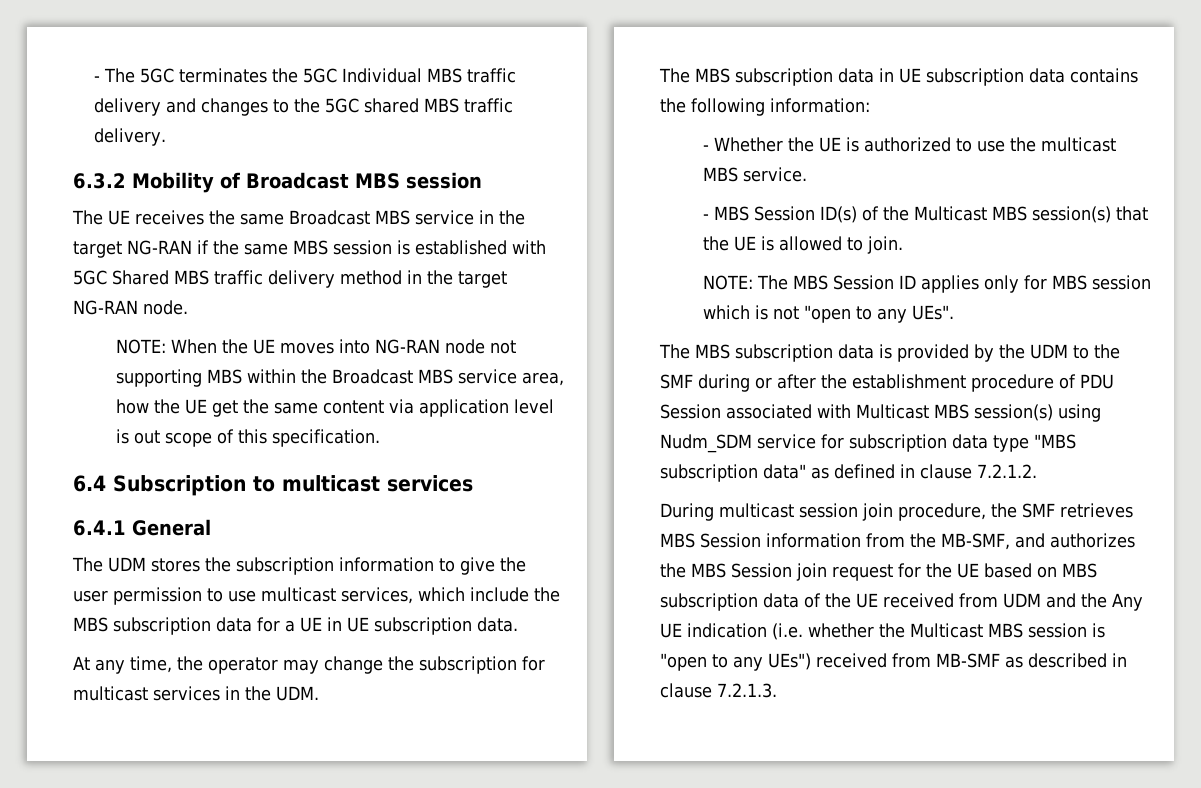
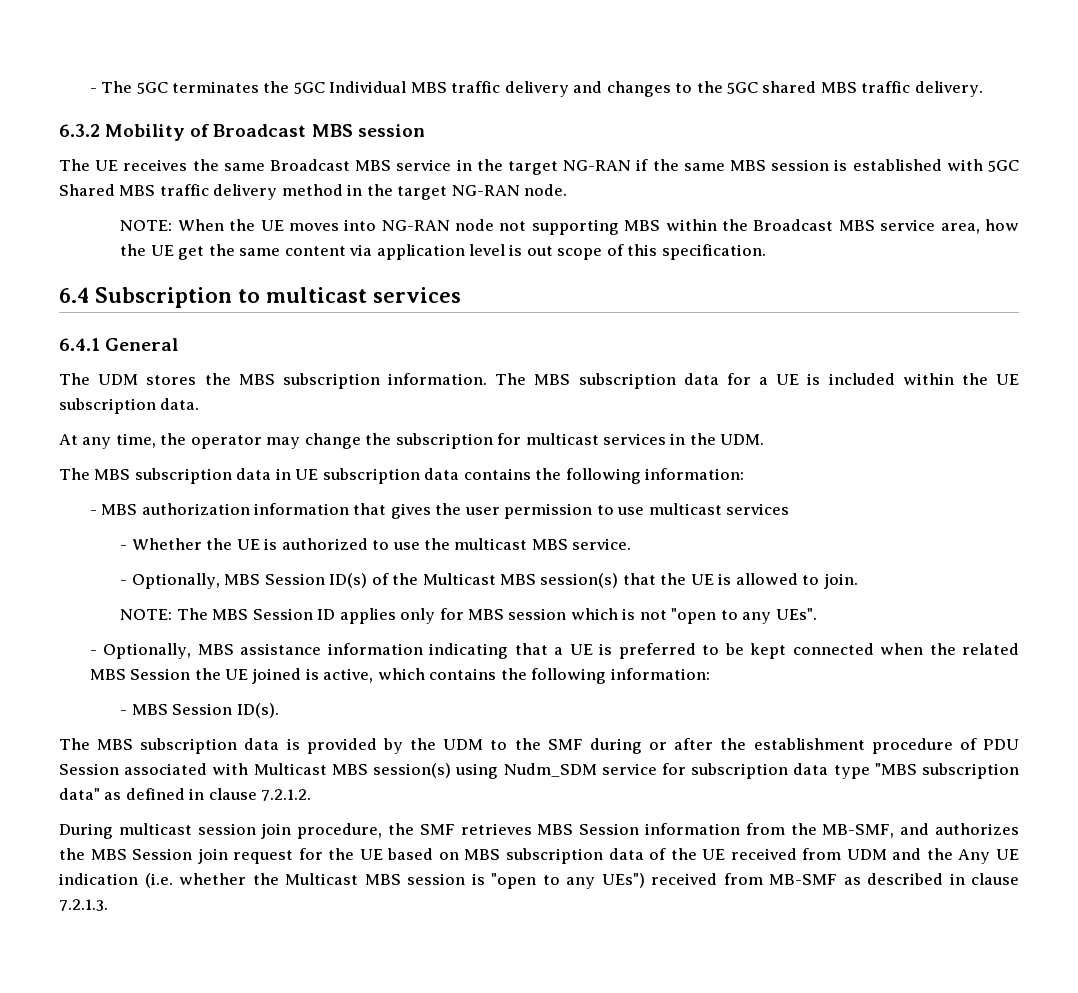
[236,557,526,575] [73,587,560,605] subscription information to give the user permission to use multicast services, which include the -> [238,373,527,389] MBS subscription information. The
[327,617,342,631] in -> [807,373,988,385] is included within the
(870, 105) none -> [89,503,790,519] // - MBS authorization information that gives the user permission to use multicast services
(709, 217) none -> [131,573,220,589] Optionally,
(954, 312) none -> [89,643,1020,659] [89,668,710,684] [120,703,279,718] // - Optionally, MBS assistance information indicating that a UE is preferred to be kept connected when the related MBS Session the UE joined is active, which contains the following information: // - MBS Session ID(s).

